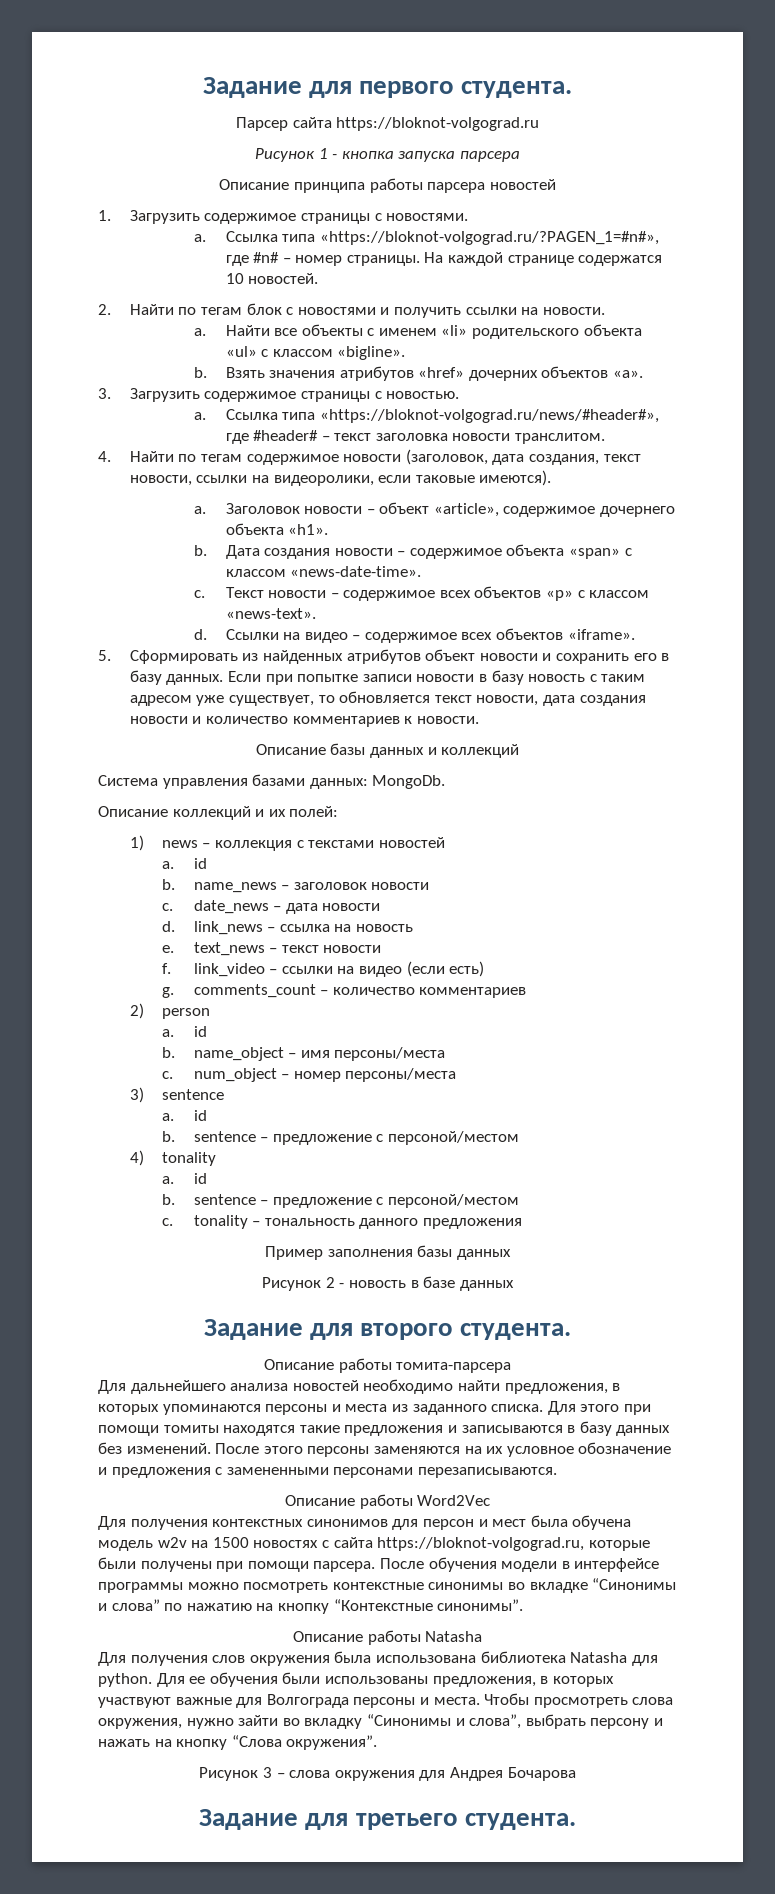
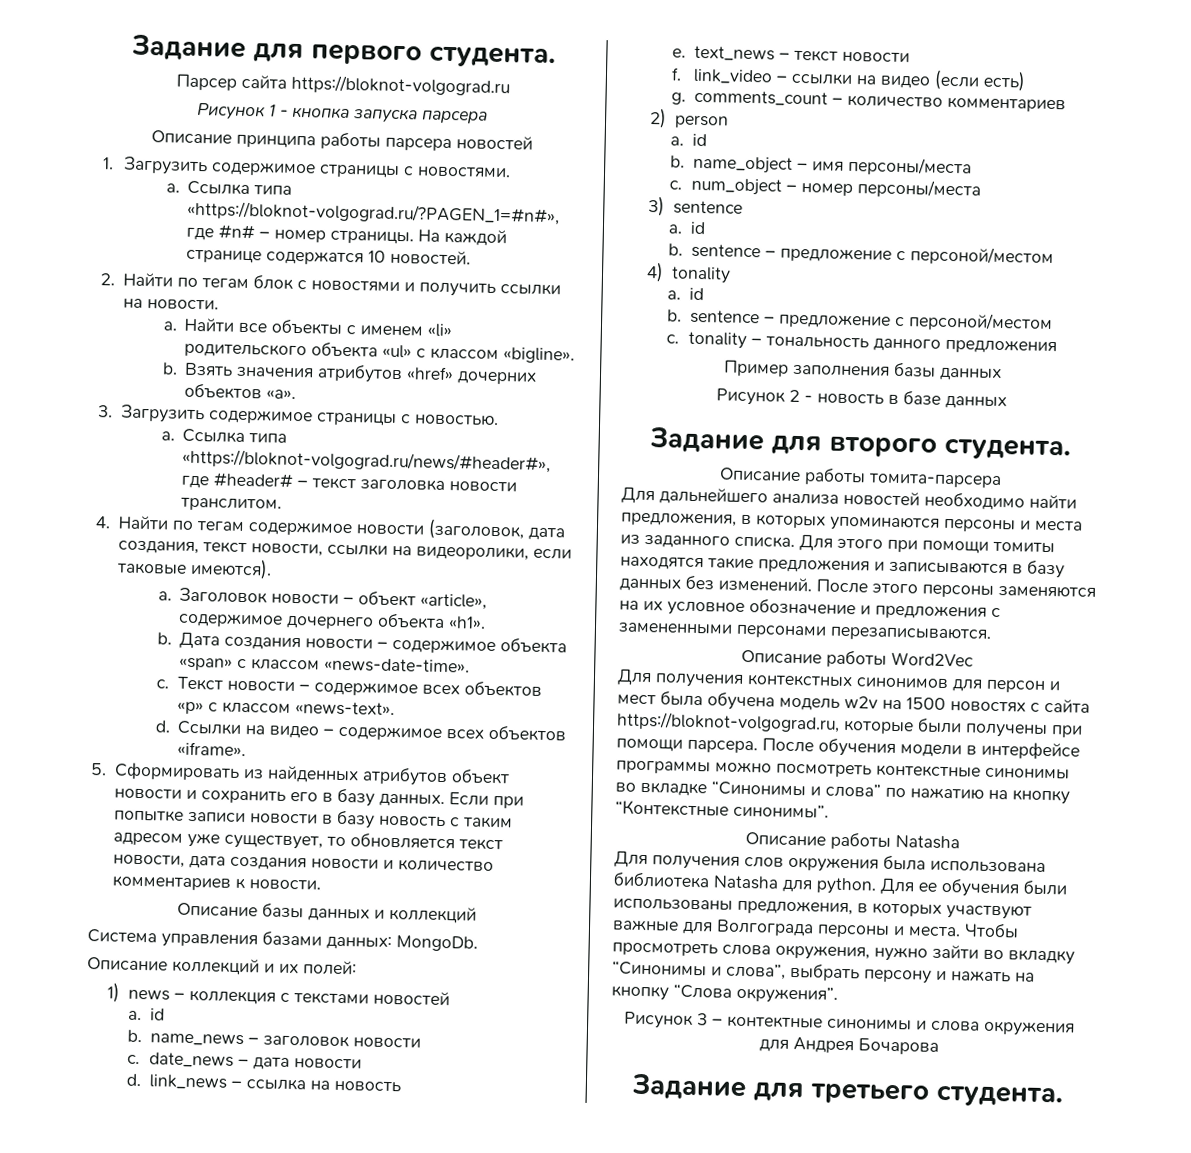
(285, 1775) none -> [727,1015,927,1030] контектные синонимы и

